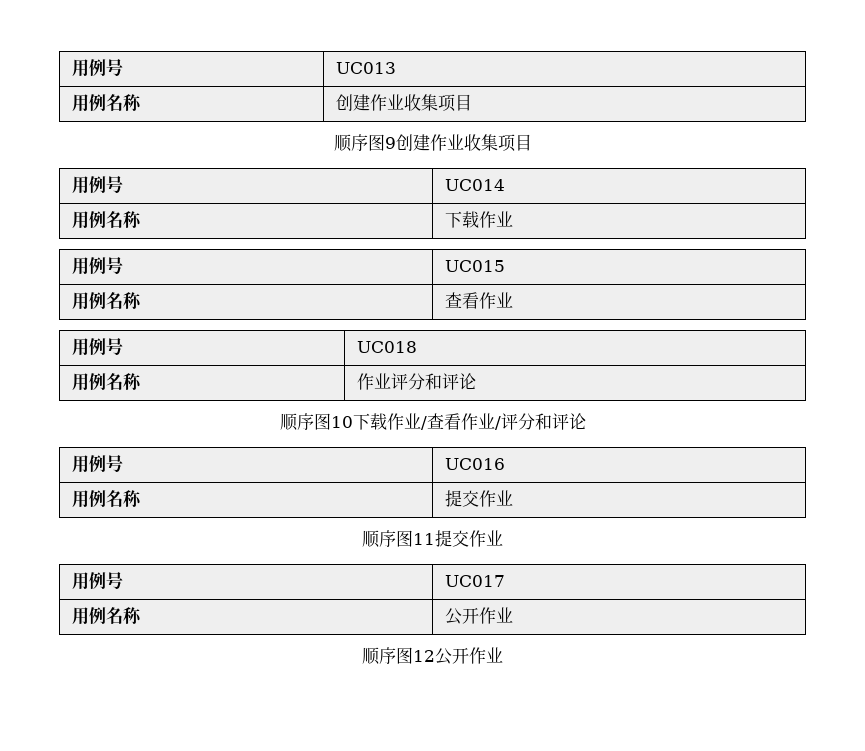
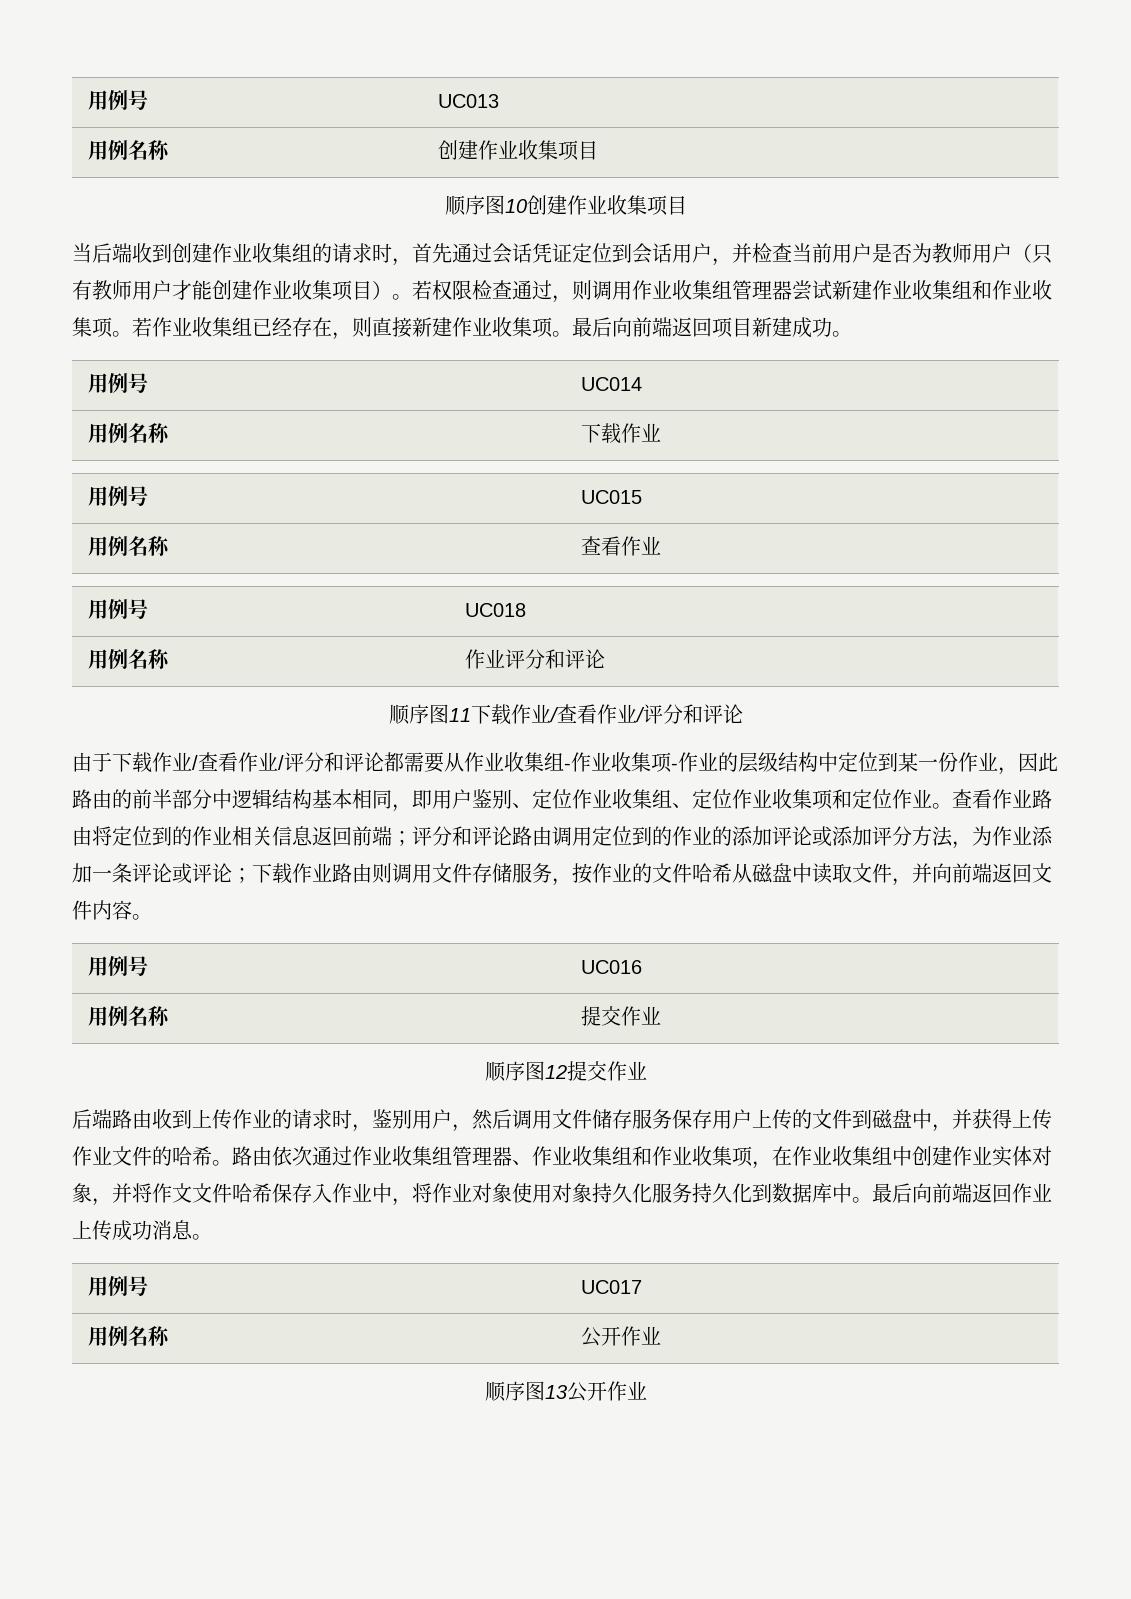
[384,134,532,152] 9创建作业收集项目 -> [504,195,687,216] [72,243,1052,266] [72,280,1052,303] [72,317,852,340] 10创建作业收集项目 // 当后端收到创建作业收集组的请求时，首先通过会话凭证定位到会话用户，并检查当前用户是否为教师用户（只有教师用户才能创建作业收集项目）。若权限检查通过，则调用作业收集组管理器尝试新建作业收集组和作业收集项。若作业收集组已经存在，则直接新建作业收集项。最后向前端返回项目新建成功。
[330,413,586,430] 10下载作业/查看作业/评分和评论 -> [448,704,743,725] [72,752,1058,775] [72,789,1052,812] [72,826,1053,849] [72,863,1052,886] [72,900,152,920] 11下载作业/查看作业/评分和评论 // 由于下载作业/查看作业/评分和评论都需要从作业收集组-作业收集项-作业的层级结构中定位到某一份作业，因此路由的前半部分中逻辑结构基本相同，即用户鉴别、定位作业收集组、定位作业收集项和定位作业。查看作业路由将定位到的作业相关信息返回前端；评分和评论路由调用定位到的作业的添加评论或添加评分方法，为作业添加一条评论或评论；下载作业路由则调用文件存储服务，按作业的文件哈希从磁盘中读取文件，并向前端返回文件内容。
[413,530,503,547] 11提交作业 -> [544,1061,647,1081] [72,1109,1052,1132] [72,1146,1052,1169] [72,1183,1052,1206] [72,1220,212,1241] 12提交作业 // 后端路由收到上传作业的请求时，鉴别用户，然后调用文件储存服务保存用户上传的文件到磁盘中，并获得上传作业文件的哈希。路由依次通过作业收集组管理器、作业收集组和作业收集项，在作业收集组中创建作业实体对象，并将作文文件哈希保存入作业中，将作业对象使用对象持久化服务持久化到数据库中。最后向前端返回作业上传成功消息。
[413,650,435,662] 12 -> [544,1385,567,1399] 13

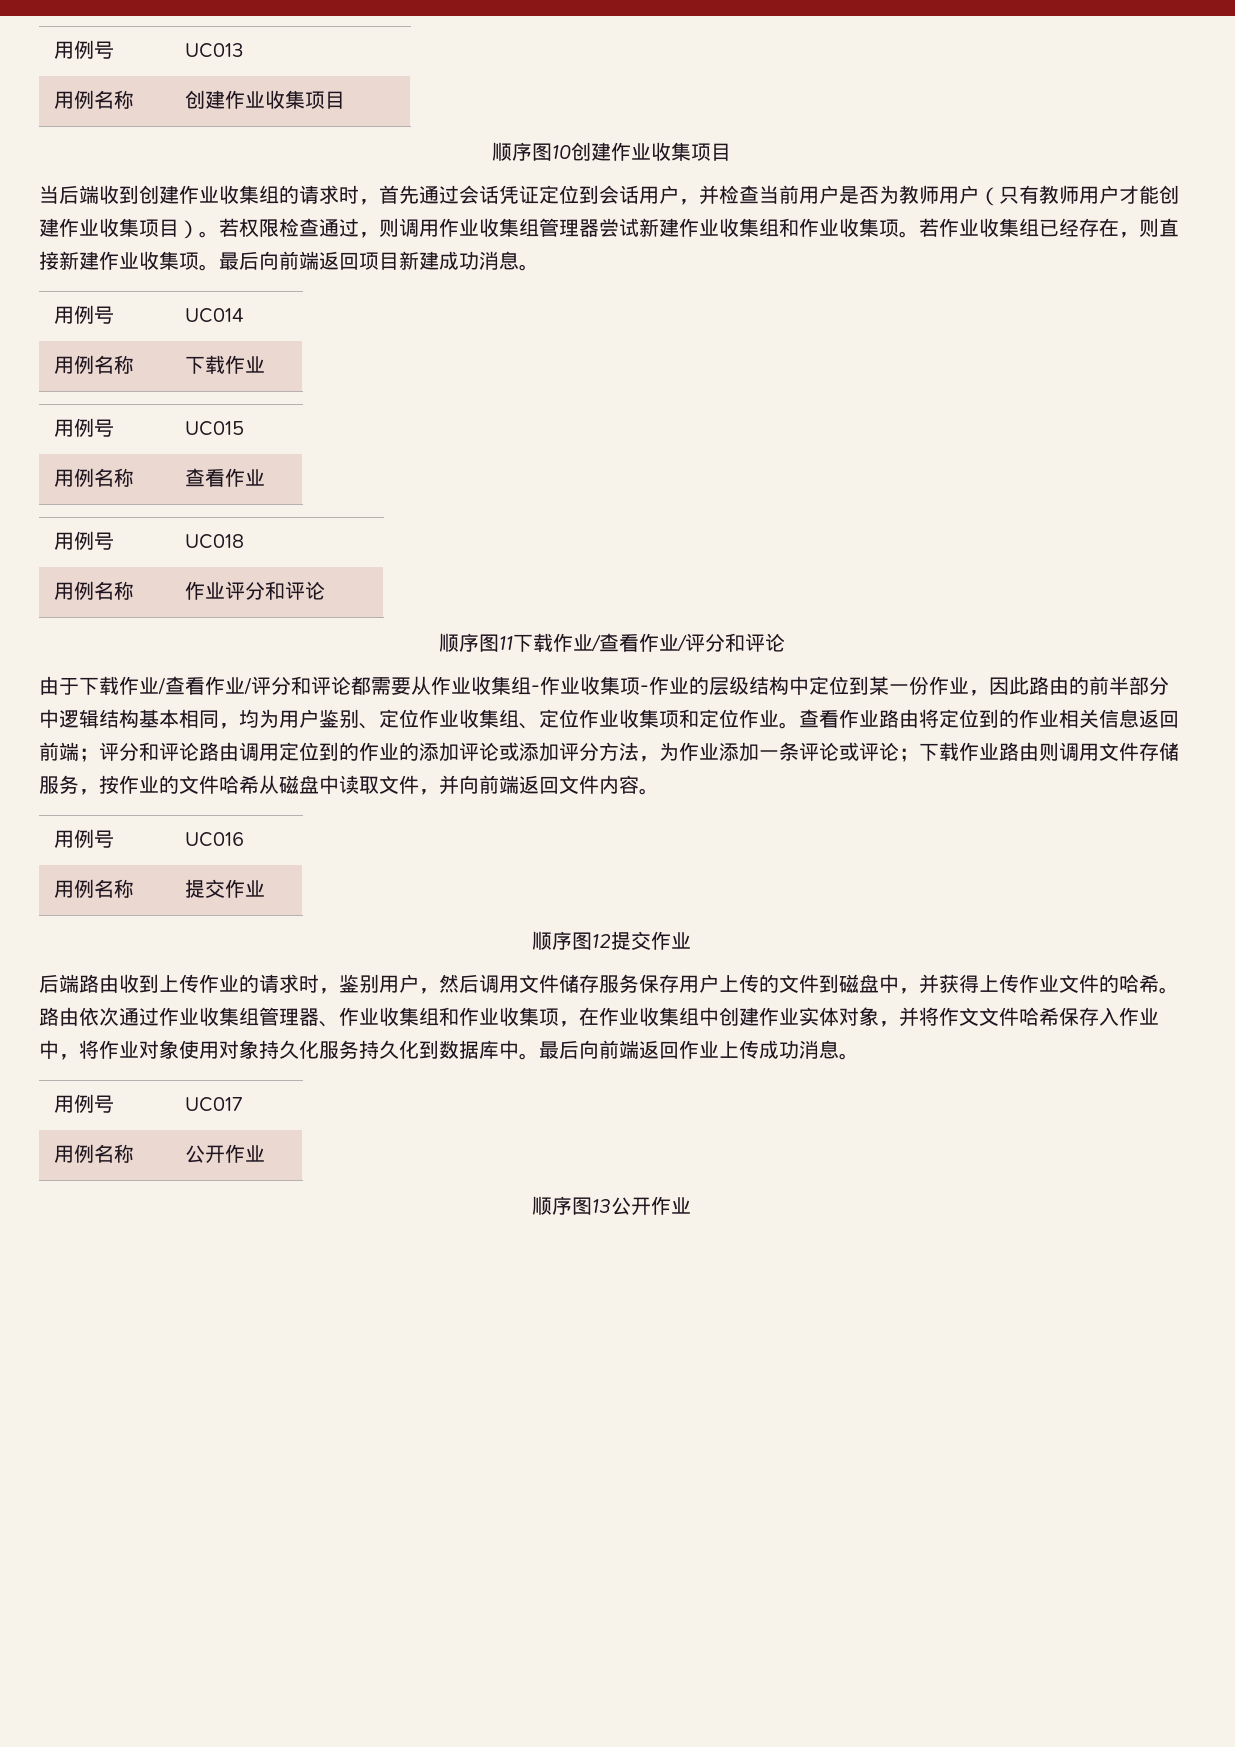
(832, 327) none -> [479,251,519,270] 消息
[412,790,432,809] 即 -> [239,709,279,728] 均为

